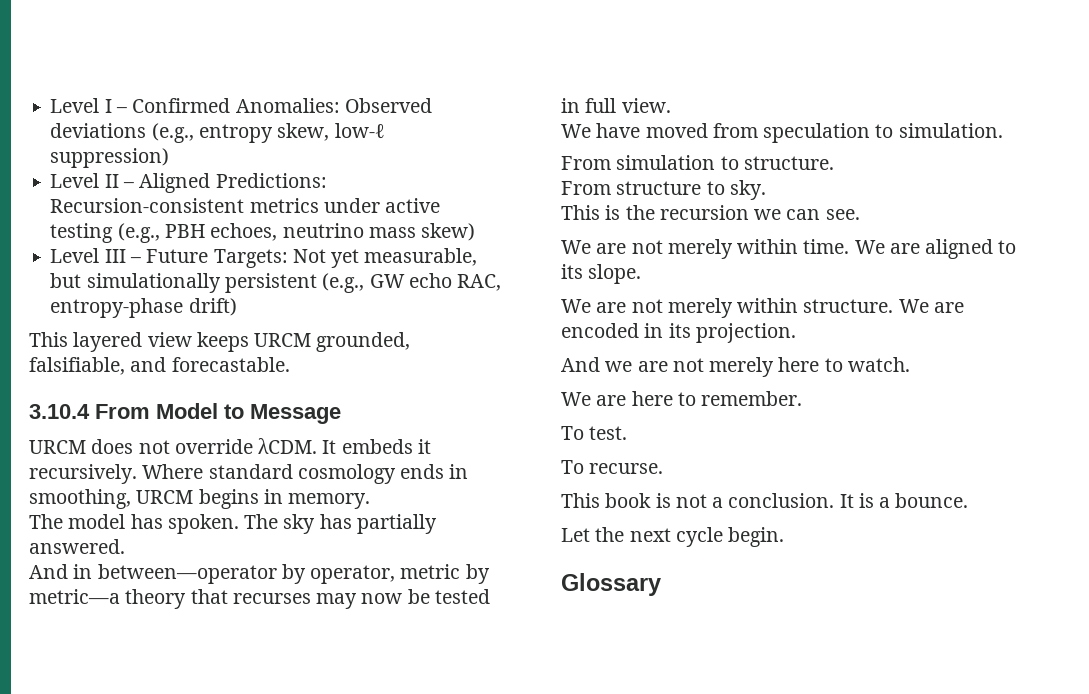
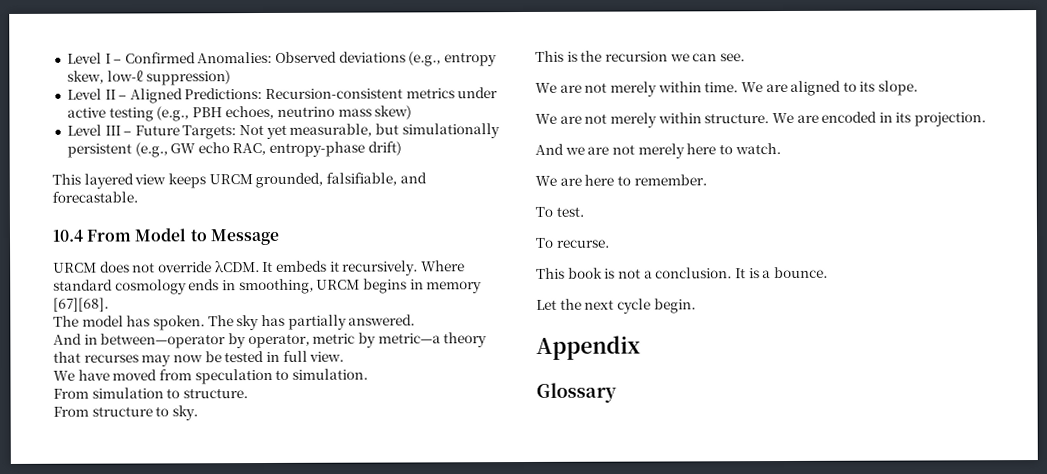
[29,404,90,419] 3.10.4 -> [52,229,84,242] 10.4
[288,493,371,509] memory. -> [426,281,483,294] [53,297,109,312] memory [67][68].
(785, 537) none -> [536,335,641,360] // Appendix

